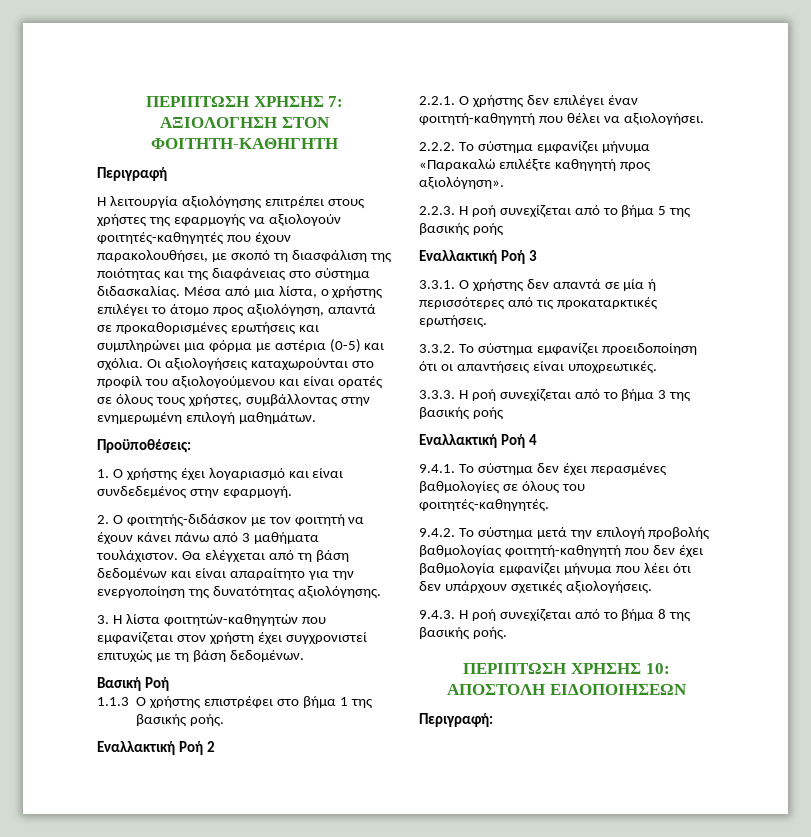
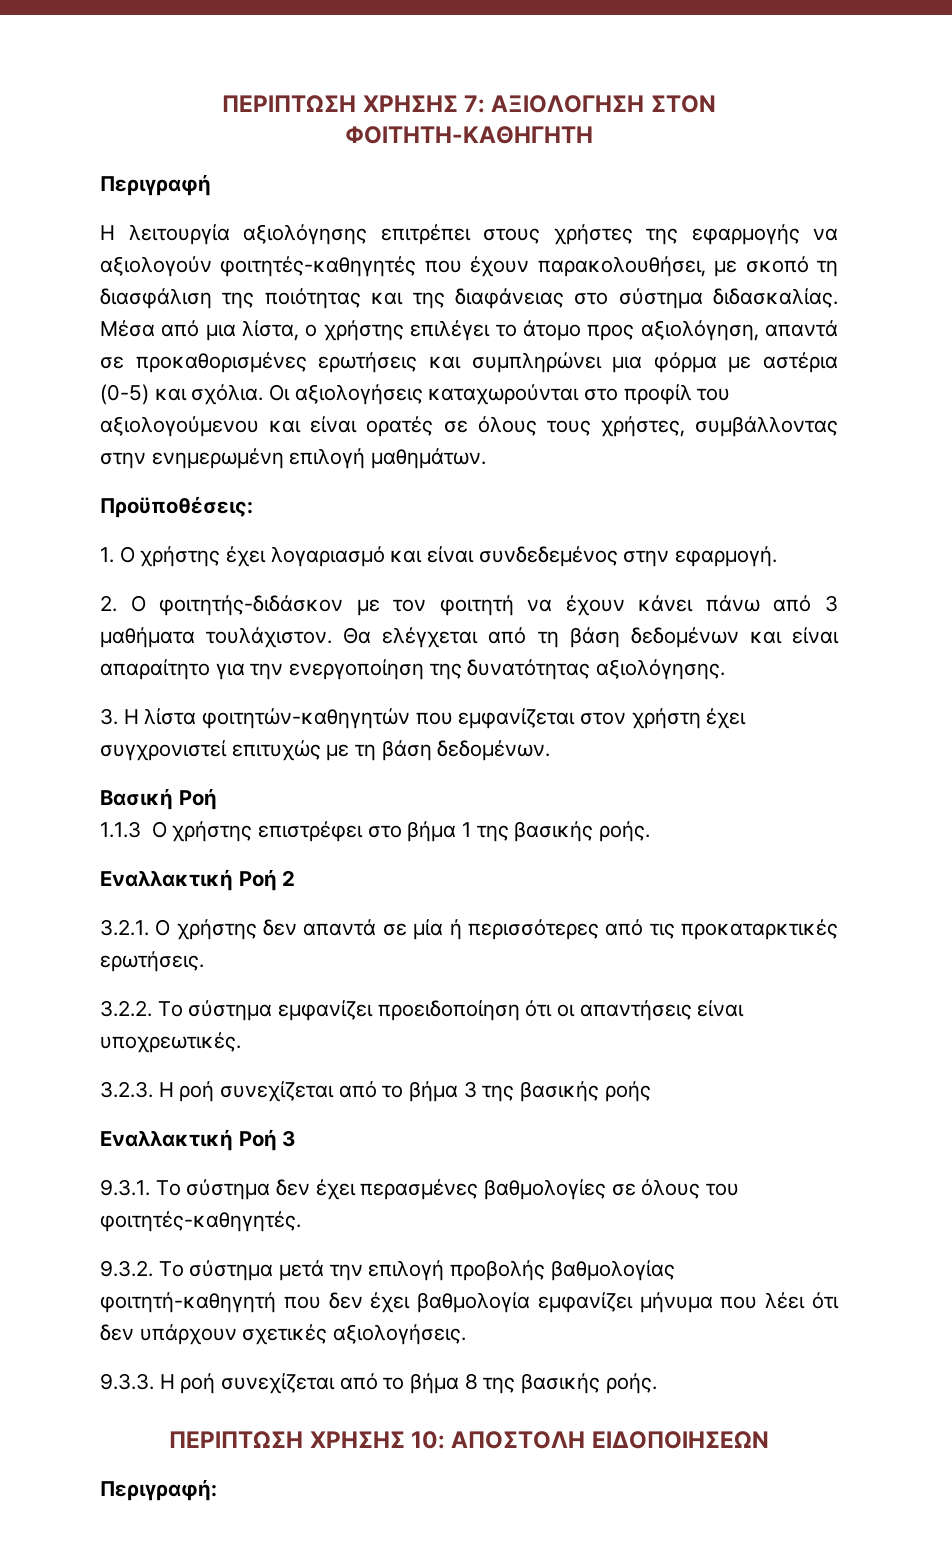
[419,95,638,108] [419,113,704,125] [419,141,650,154] [419,159,651,172] [419,177,504,189] [419,205,692,218] [419,223,504,236] [419,250,537,264] [419,280,455,289] 2.2.1. Ο χρήστης δεν επιλέγει έναν φοιτητή-καθηγητή που θέλει να αξιολογήσει. // 2.2.2. Το σύστημα εμφανίζει μήνυμα «Παρακαλώ επιλέξτε καθηγητή προς αξιολόγηση». // 2.2.3. Η ροή συνεχίζεται από το βήμα 5 της βασικής ροής // Εναλλακτική Ροή 3 // 3.3.1. -> [100,919,149,936] 3.2.1.
[419,344,455,353] 3.3.2. -> [100,1000,152,1017] 3.2.2.
[419,390,455,399] 3.3.3. -> [100,1081,153,1098] 3.2.3.
[528,434,537,445] [419,464,455,473] 4 // 9.4.1. -> [282,1130,296,1147] [100,1179,150,1196] 3 // 9.3.1.
[419,528,455,537] 9.4.2. -> [100,1260,153,1277] 9.3.2.
[419,610,455,619] 9.4.3. -> [100,1373,154,1390] 9.3.3.

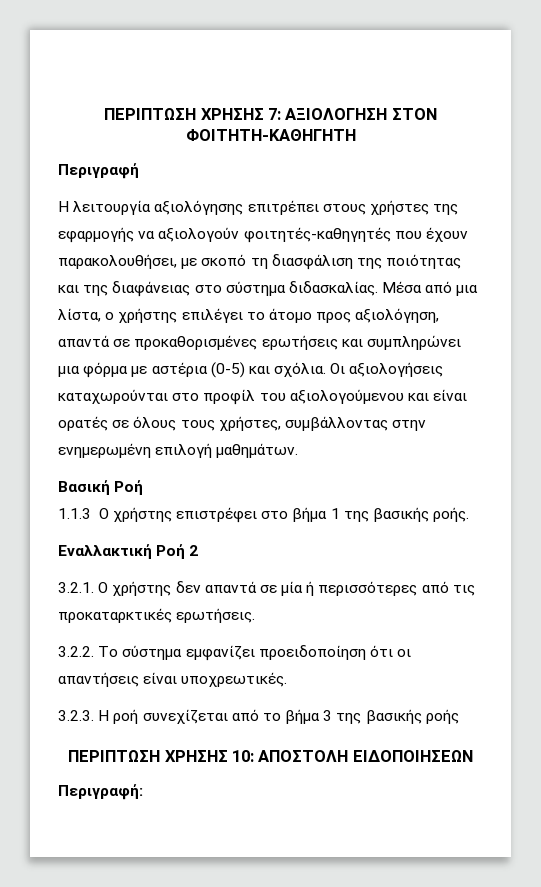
[100,496,253,518] [100,546,778,567] [100,595,838,616] [100,627,839,648] [100,659,726,680] [100,708,747,729] [100,740,551,761] // Προϋποθέσεις: // 1. Ο χρήστης έχει λογαριασμό και είναι συνδεδεμένος στην εφαρμογή. // 2. Ο φοιτητής-διδάσκον με τον φοιτητή να έχουν κάνει πάνω από 3 μαθήματα τουλάχιστον. Θα ελέγχεται από τη βάση δεδομένων και είναι απαραίτητο για την ενεργοποίηση της δυνατότητας αξιολόγησης. // 3. Η λίστα φοιτητών-καθηγητών που εμφανίζεται στον χρήστη έχει συγχρονιστεί επιτυχώς με τη βάση δεδομένων. -> (299, 450) none
[100,1129,296,1151] [100,1179,740,1200] [100,1211,301,1232] [100,1260,675,1281] [100,1292,840,1313] [100,1324,467,1345] [100,1373,657,1394] // Εναλλακτική Ροή 3 // 9.3.1. Το σύστημα δεν έχει περασμένες βαθμολογίες σε όλους του φοιτητές-καθηγητές. // 9.3.2. Το σύστημα μετά την επιλογή προβολής βαθμολογίας φοιτητή-καθηγητή που δεν έχει βαθμολογία εμφανίζει μήνυμα που λέει ότι δεν υπάρχουν σχετικές αξιολογήσεις. // 9.3.3. Η ροή συνεχίζεται από το βήμα 8 της βασικής ροής. -> (459, 716) none

